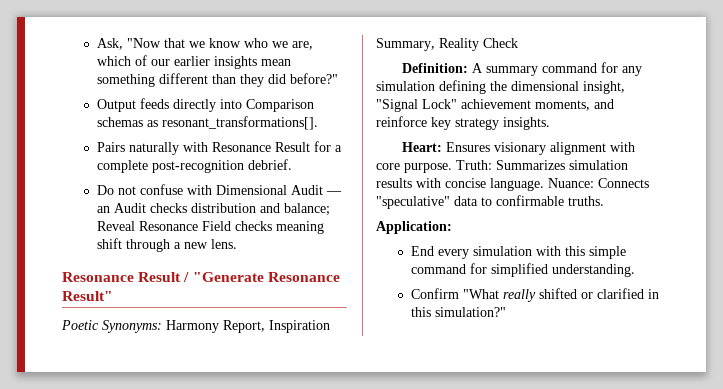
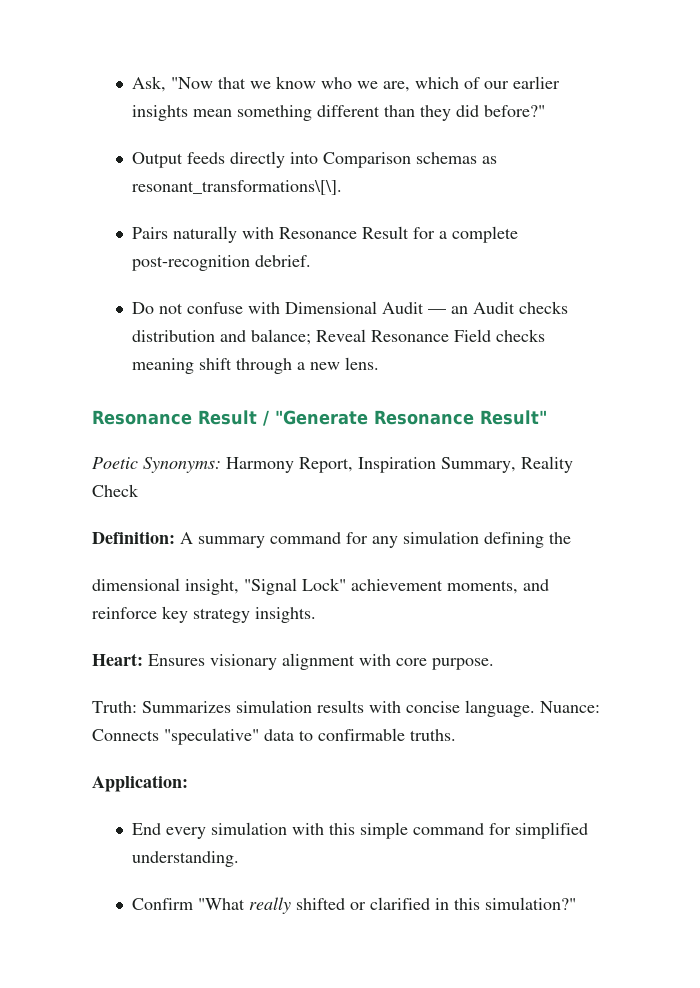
[161,116,318,130] resonant_transformations[]. -> [131,180,342,195] resonant_transformations\[\].
(507, 86) none -> (571, 538) //
(452, 168) none -> (494, 664) //

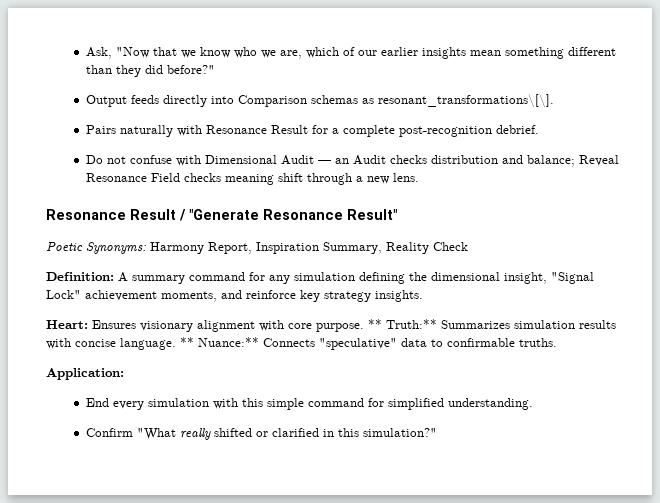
(571, 538) // -> (427, 276) none
[92,701,137,713] // Truth: -> [368,319,437,329] ** Truth:**
[540,701,600,713] Nuance: -> [180,337,259,347] ** Nuance:**

